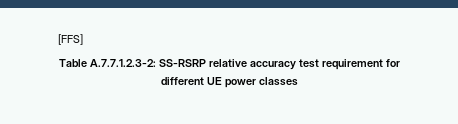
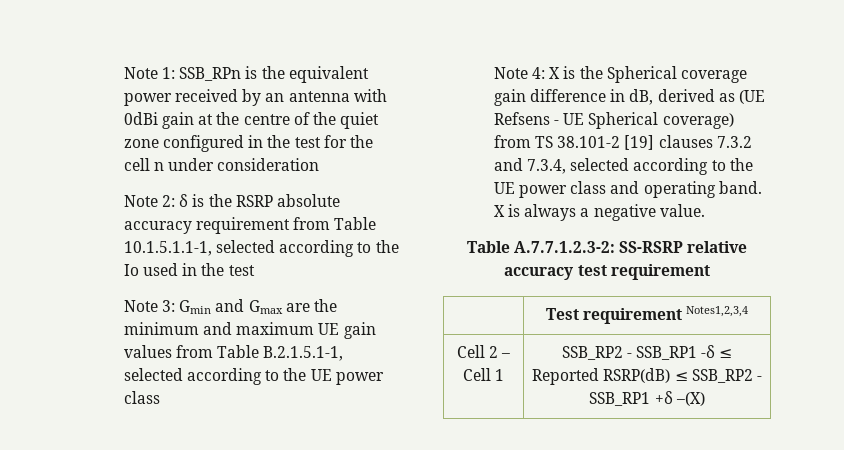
[58,34,83,45] [FFS] -> [123,66,369,83] [123,89,387,106] [123,112,380,129] [123,135,373,152] [123,158,320,171] [123,194,340,207] [123,217,377,234] [123,240,399,257] [123,263,255,276] [123,299,337,314] [123,322,376,339] [123,345,344,361] [123,368,384,385] [123,391,160,404] [493,66,747,83] [493,89,765,106] [493,112,734,129] [493,135,752,150] [493,158,753,175] [493,181,762,198] [493,204,705,221] Note 1: SSB_RPn is the equivalent power received by an antenna with 0dBi gain at the centre of the quiet zone configured in the test for the cell n under consideration // Note 2: δ is the RSRP absolute accuracy requirement from Table 10.1.5.1.1-1, selected according to the Io used in the test // Note 3: Gmin and Gmax are the minimum and maximum UE gain values from Table B.2.1.5.1-1, selected according to the UE power class // Note 4: X is the Spherical coverage gain difference in dB, derived as (UE Refsens - UE Spherical coverage) from TS 38.101-2 [19] clauses 7.3.2 and 7.3.4, selected according to the UE power class and operating band. X is always a negative value.
[385,59,400,67] [160,77,298,88] for different UE power classes -> [545,306,749,324] [456,345,511,358] [462,368,505,381] [561,345,733,360] [532,368,762,385] [589,391,705,406] // | Test requirement Notes1,2,3,4 // Cell 2 – Cell 1 | SSB_RP2 - SSB_RP1 -δ ≤ Reported RSRP(dB) ≤ SSB_RP2 - SSB_RP1 +δ –(X)

